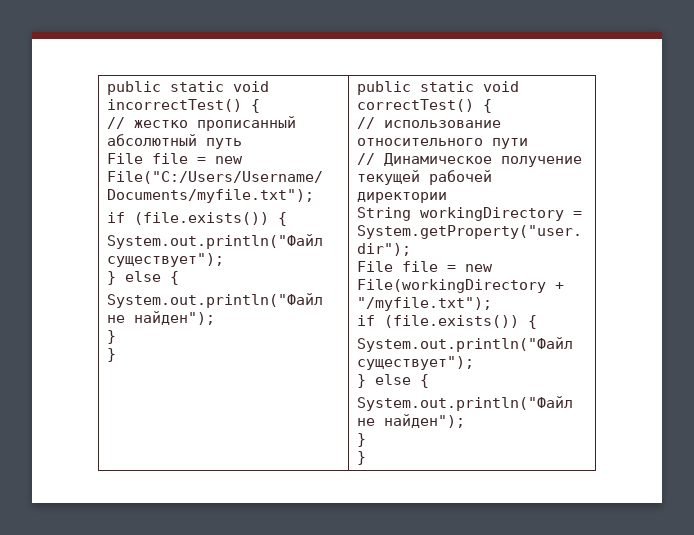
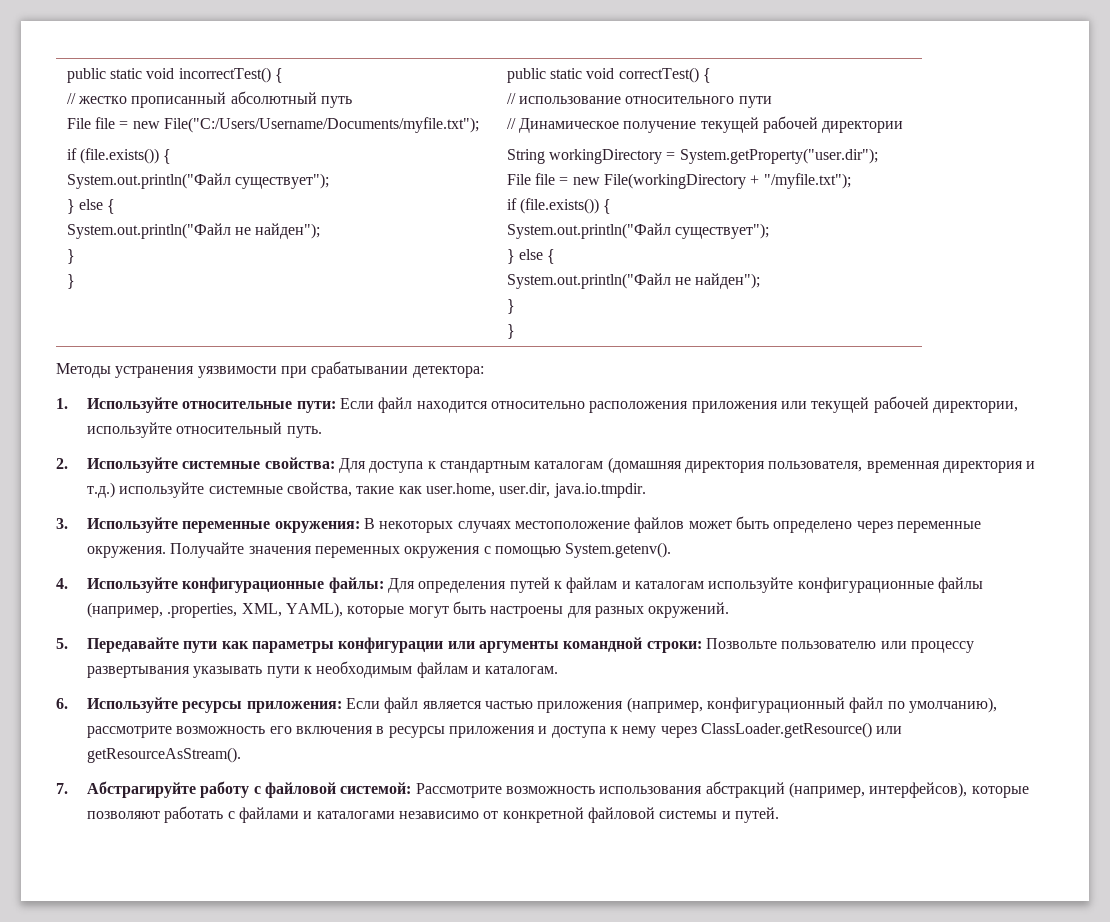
(367, 458) none -> [56,361,484,378] [56,396,1018,413] [87,422,322,438] [56,457,1036,473] [87,482,646,498] [56,516,981,533] [87,542,672,558] [56,577,983,593] [87,601,730,618] [56,637,974,653] [87,661,559,678] [56,697,997,713] [87,722,903,738] [87,747,242,763] [56,781,1029,798] [87,806,779,823] // Методы устранения уязвимости при срабатывании детектора: // 1. Используйте относительные пути: Если файл находится относительно расположения приложения или текущей рабочей директории, используйте относительный путь. // 2. Используйте системные свойства: Для доступа к стандартным каталогам (домашняя директория пользователя, временная директория и т.д.) используйте системные свойства, такие как user.home, user.dir, java.io.tmpdir. // 3. Используйте переменные окружения: В некоторых случаях местоположение файлов может быть определено через переменные окружения. Получайте значения переменных окружения с помощью System.getenv(). // 4. Используйте конфигурационные файлы: Для определения путей к файлам и каталогам используйте конфигурационные файлы (например, .properties, XML, YAML), которые могут быть настроены для разных окружений. // 5. Передавайте пути как параметры конфигурации или аргументы командной строки: Позвольте пользователю или процессу развертывания указывать пути к необходимым файлам и каталогам. // 6. Используйте ресурсы приложения: Если файл является частью приложения (например, конфигурационный файл по умолчанию), рассмотрите возможность его включения в ресурсы приложения и доступа к нему через ClassLoader.getResource() или getResourceAsStream(). // 7. Абстрагируйте работу с файловой системой: Рассмотрите возможность использования абстракций (например, интерфейсов), которые позволяют работать с файлами и каталогами независимо от конкретной файловой системы и путей.

